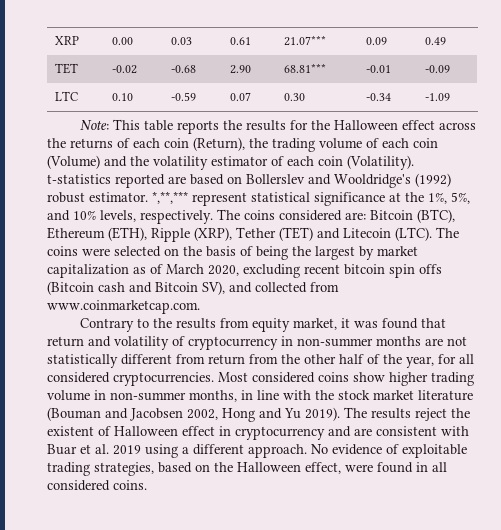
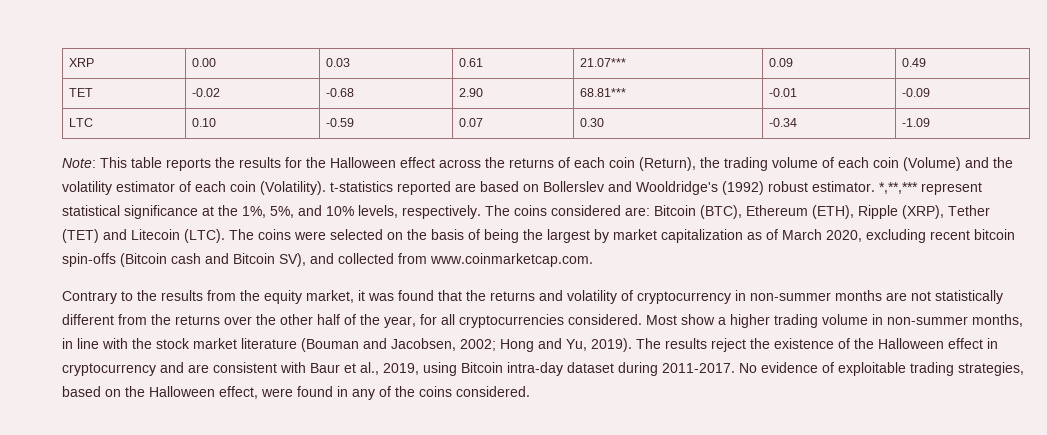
[389,264,442,278] spin offs -> [62,253,116,267] spin-offs
(249, 323) none -> [240,290,260,301] the
[47,336,84,347] return -> [466,290,535,301] the returns
[208,354,278,365] return from -> [151,314,252,325] the returns over
[47,372,385,386] considered cryptocurrencies. Most considered coins show -> [459,314,726,328] cryptocurrencies considered. Most show a
[130,408,218,421] Jacobsen 2002, -> [391,338,496,351] Jacobsen, 2002;
[284,408,301,419] Yu -> [566,339,587,351] Yu,
[47,426,111,436] existent of -> [774,338,874,349] existence of the
[47,444,307,458] Buar et al. 2019 using a different approach. -> [310,362,735,376] Baur et al., 2019, using Bitcoin intra-day dataset during 2011-2017.
[432,462,447,472] [47,480,147,491] all considered coins. -> [352,386,530,400] any of the coins considered.

